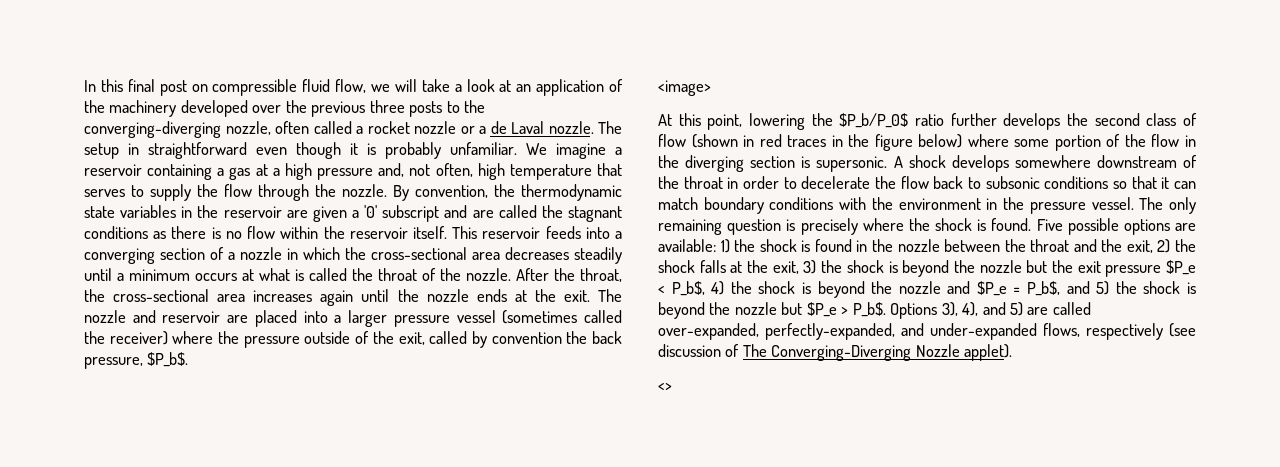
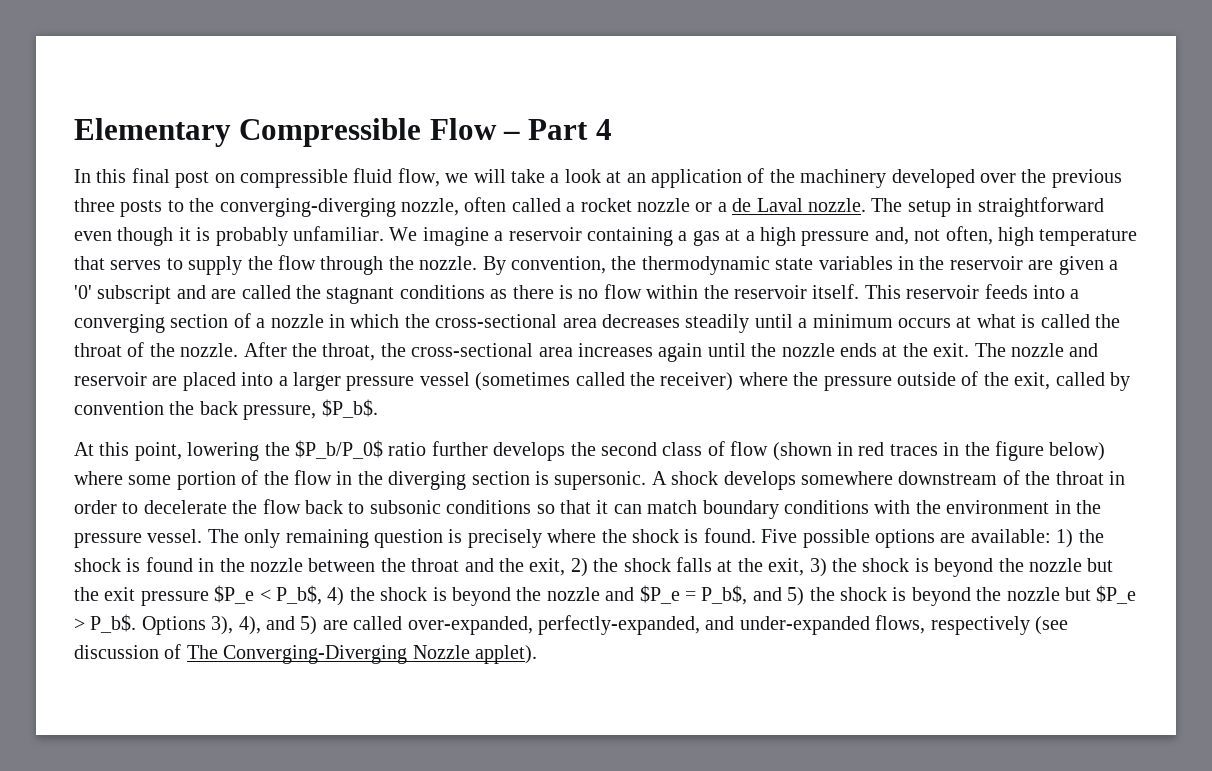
(84, 86) none -> [74,118,612,147] Elementary Compressible Flow – Part 4 //
[658,80,711,96] // <image> -> (378, 408) none
[658,383,672,391] // <> -> (537, 654) none

